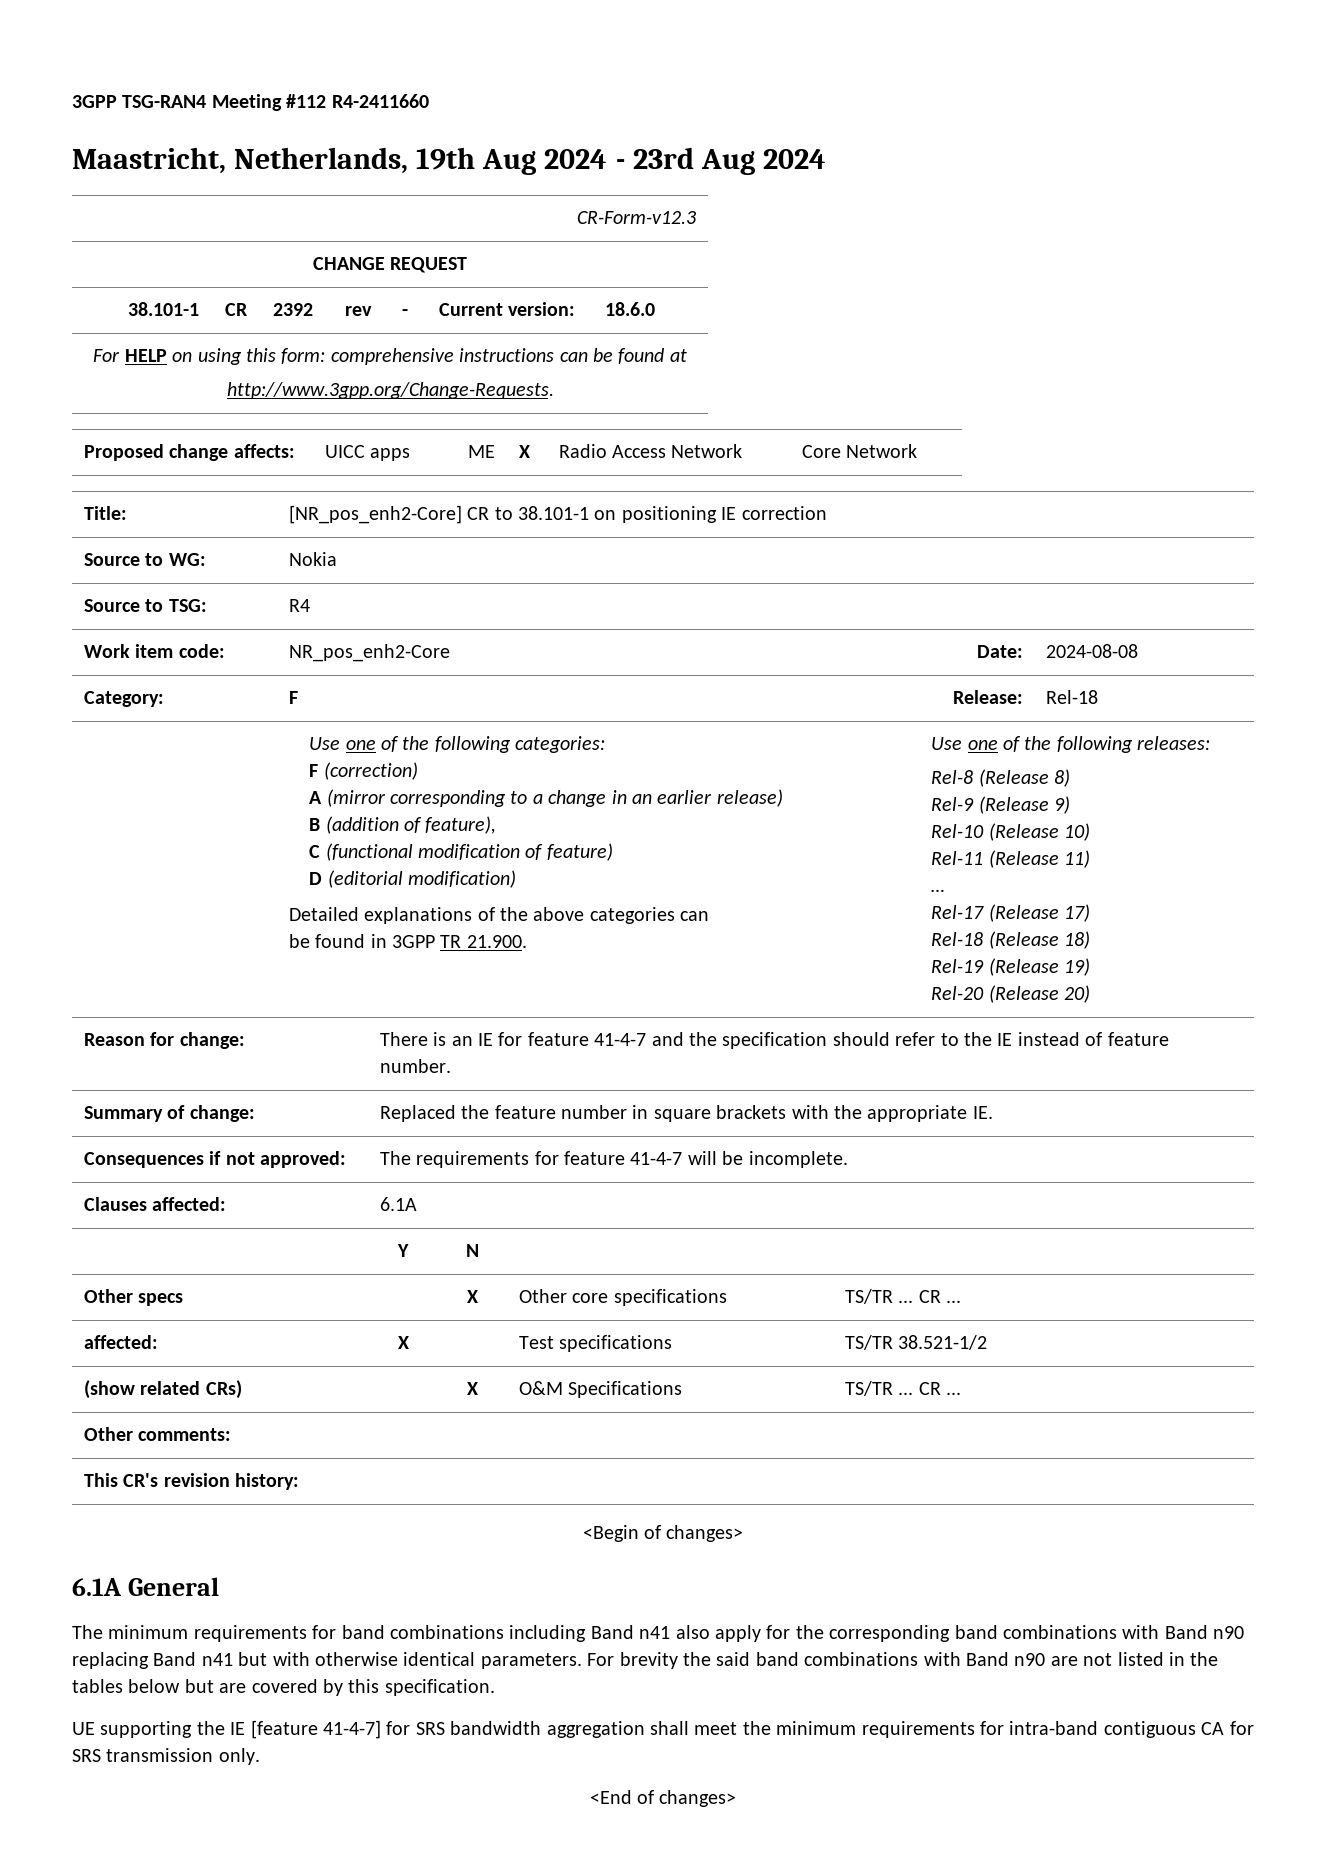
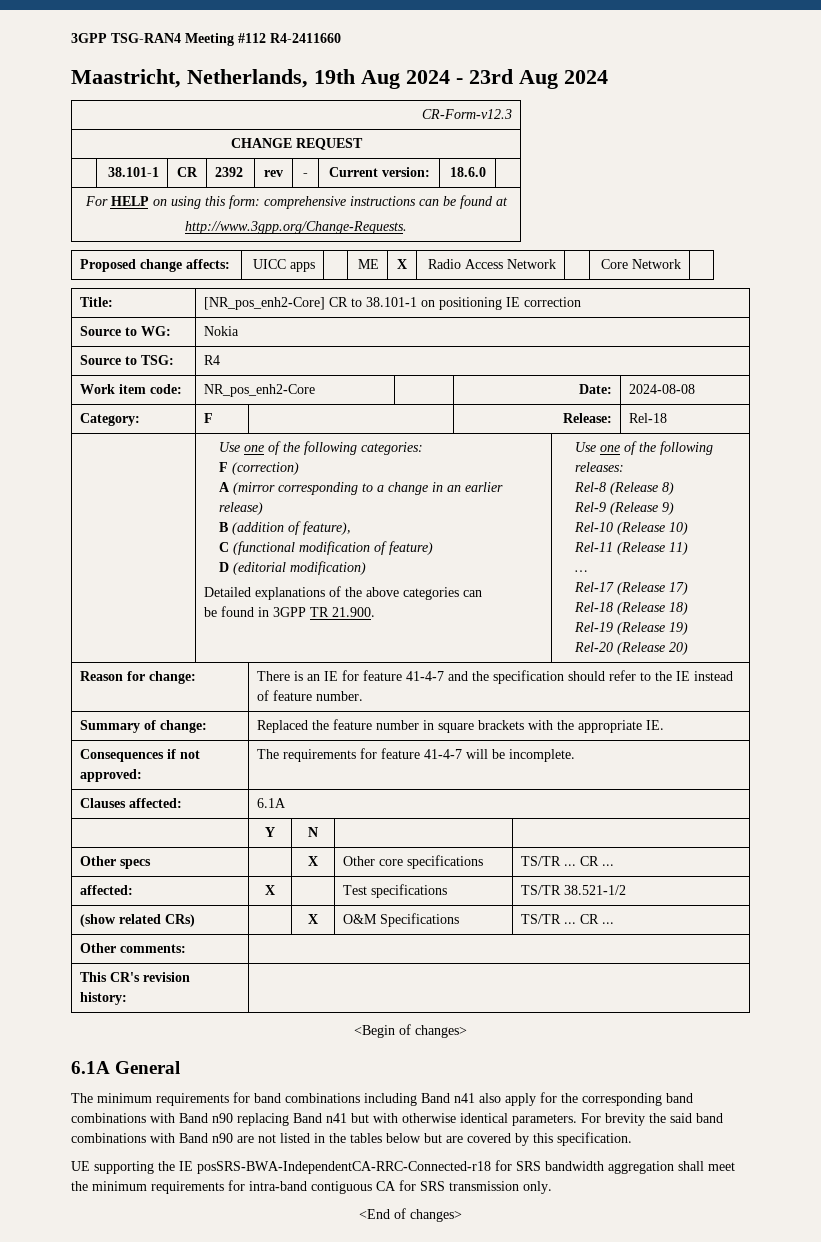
[250,1720,381,1739] [feature 41-4-7] -> [197,1161,491,1174] posSRS-BWA-IndependentCA-RRC-Connected-r18

